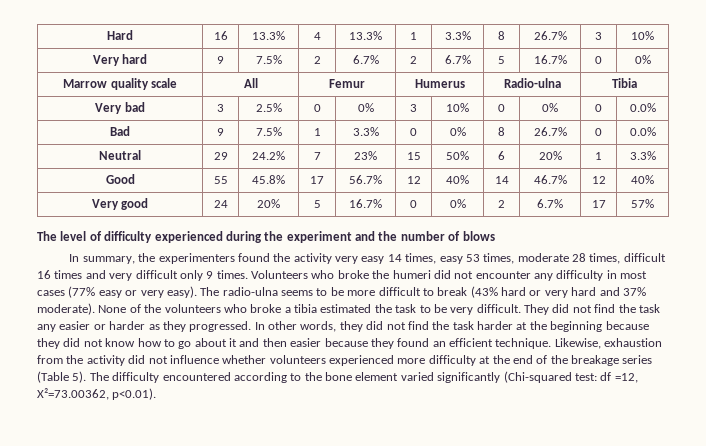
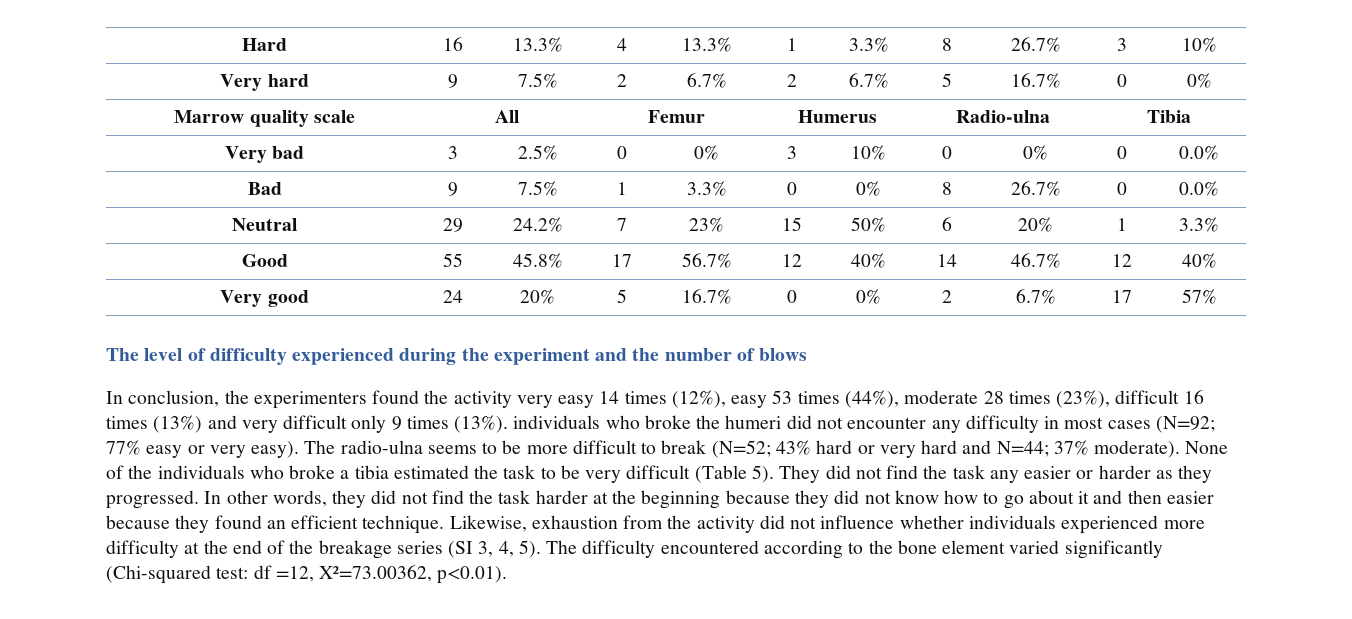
[82,256,135,264] summary, -> [128,390,220,407] conclusion,
[405,253,621,264] times, easy 53 times, moderate 28 times, -> [624,390,1111,408] times (12%), easy 53 times (44%), moderate 28 times (23%),
(83, 274) none -> [153,415,203,433] (13%)
[216,270,308,279] times. Volunteers -> [406,415,601,433] times (13%). individuals
[68,286,96,298] (77% -> [1155,416,1215,433] [106,440,141,455] (N=92; 77%
[470,286,498,298] (43% -> [711,440,811,458] (N=52; 43%
(620, 291) none -> [996,441,1049,457] N=44;
[164,304,221,313] volunteers -> [157,465,245,479] individuals
[476,304,521,313] difficult. -> [626,465,774,483] difficult (Table 5).
[269,355,326,364] volunteers -> [968,515,1056,529] individuals
[37,371,69,383] (Table -> [448,541,514,558] (SI 3, 4,

